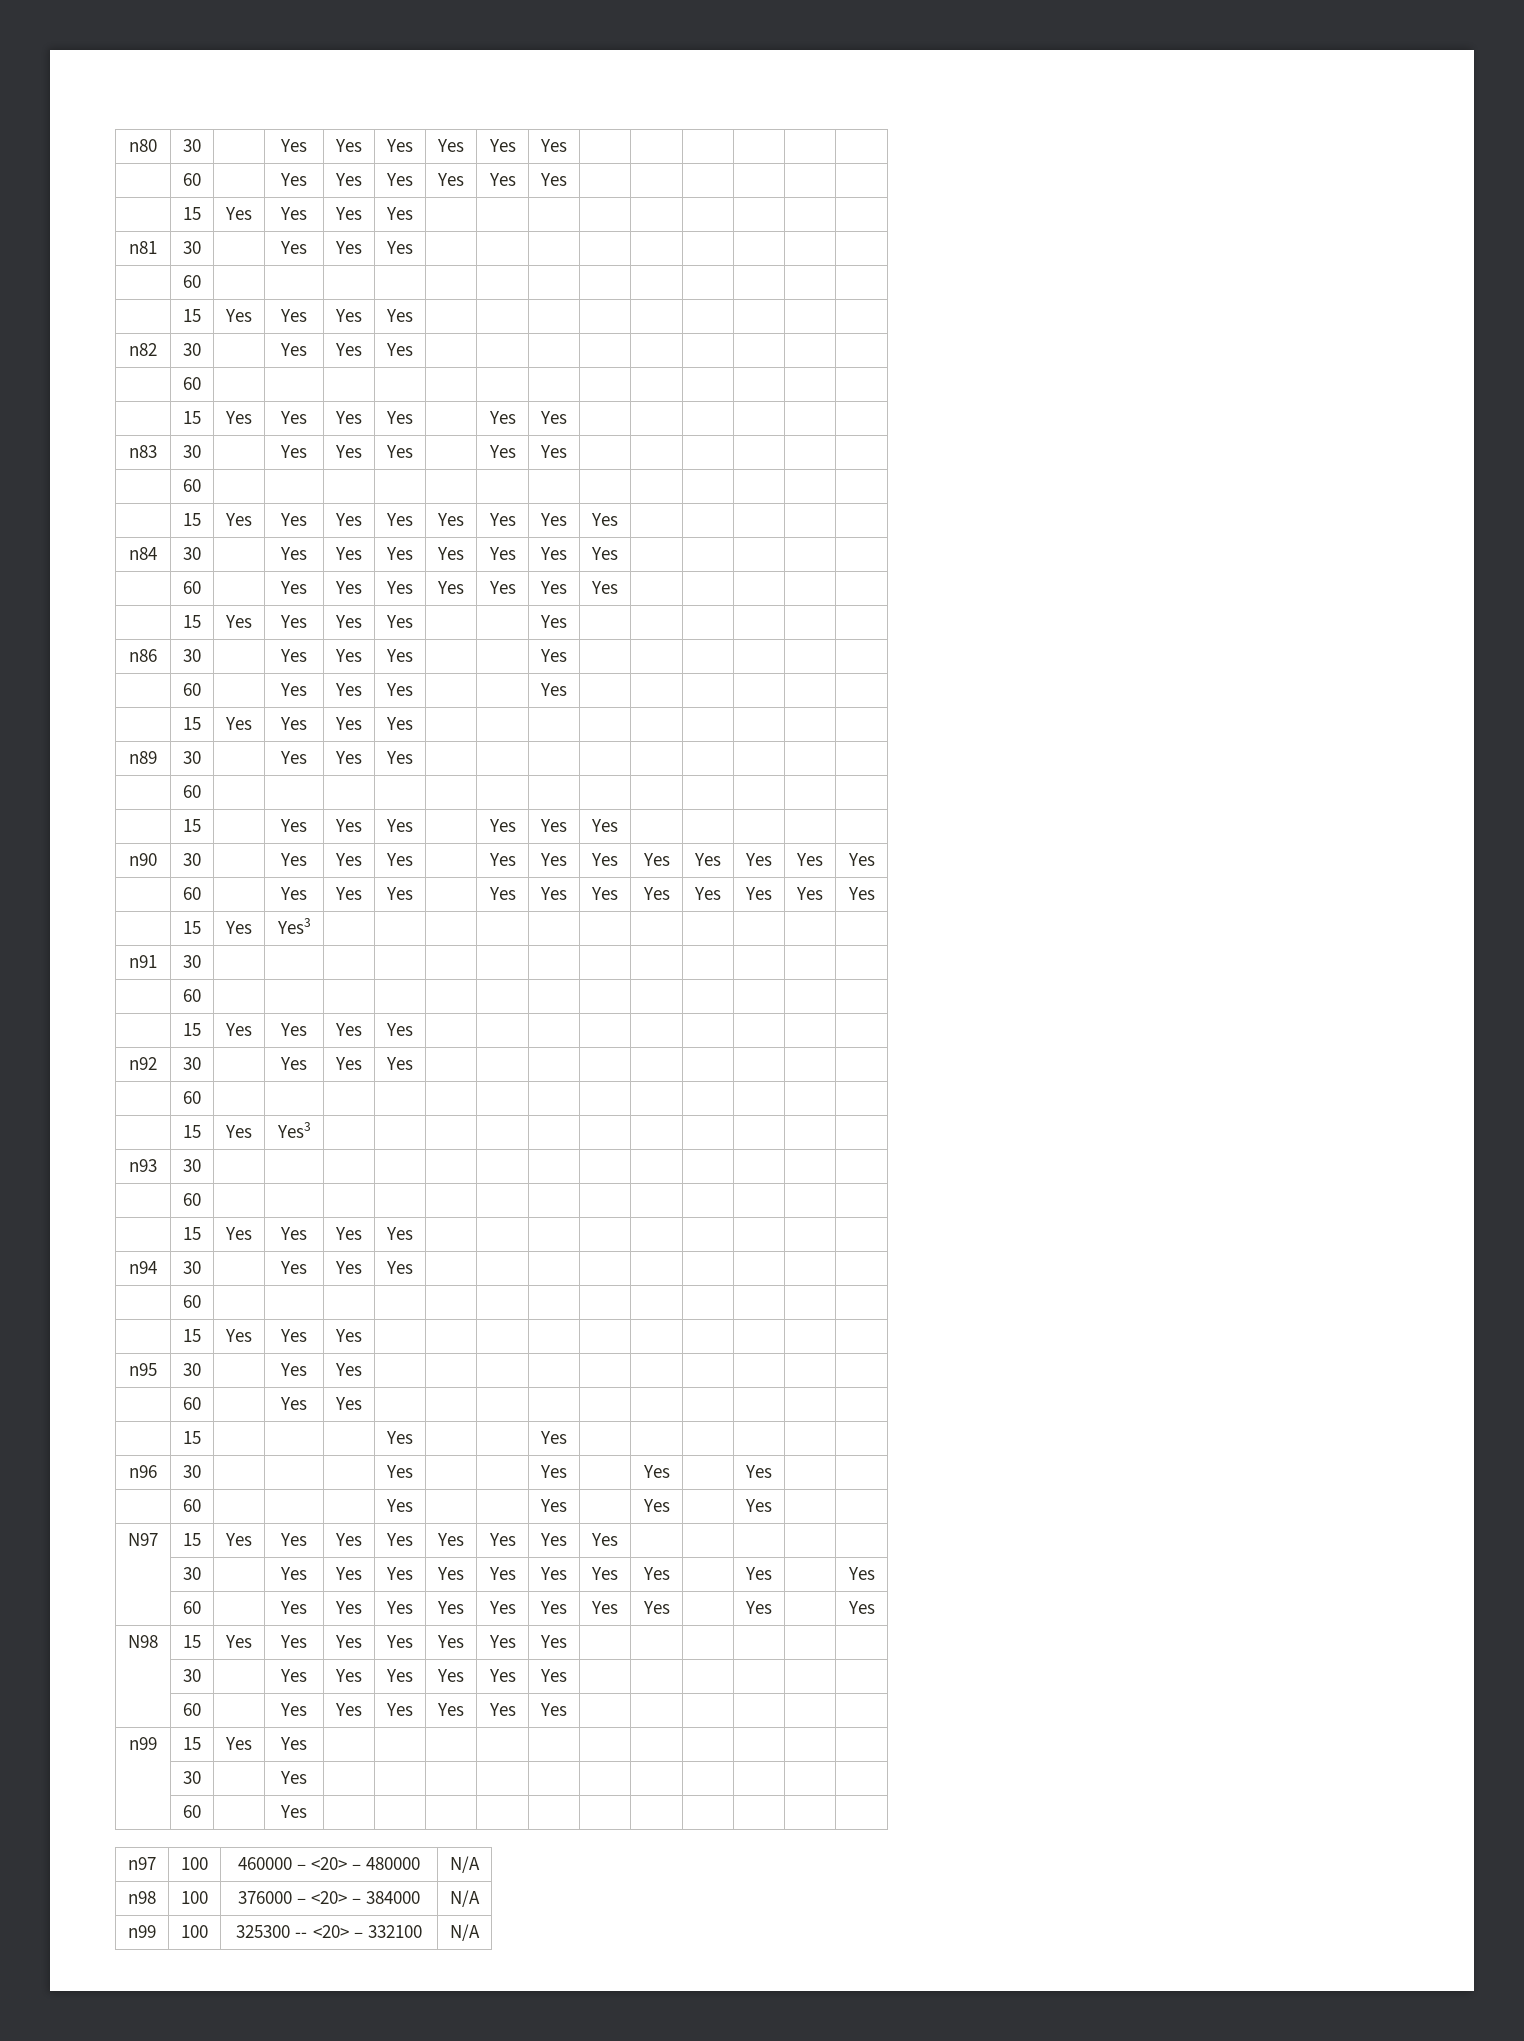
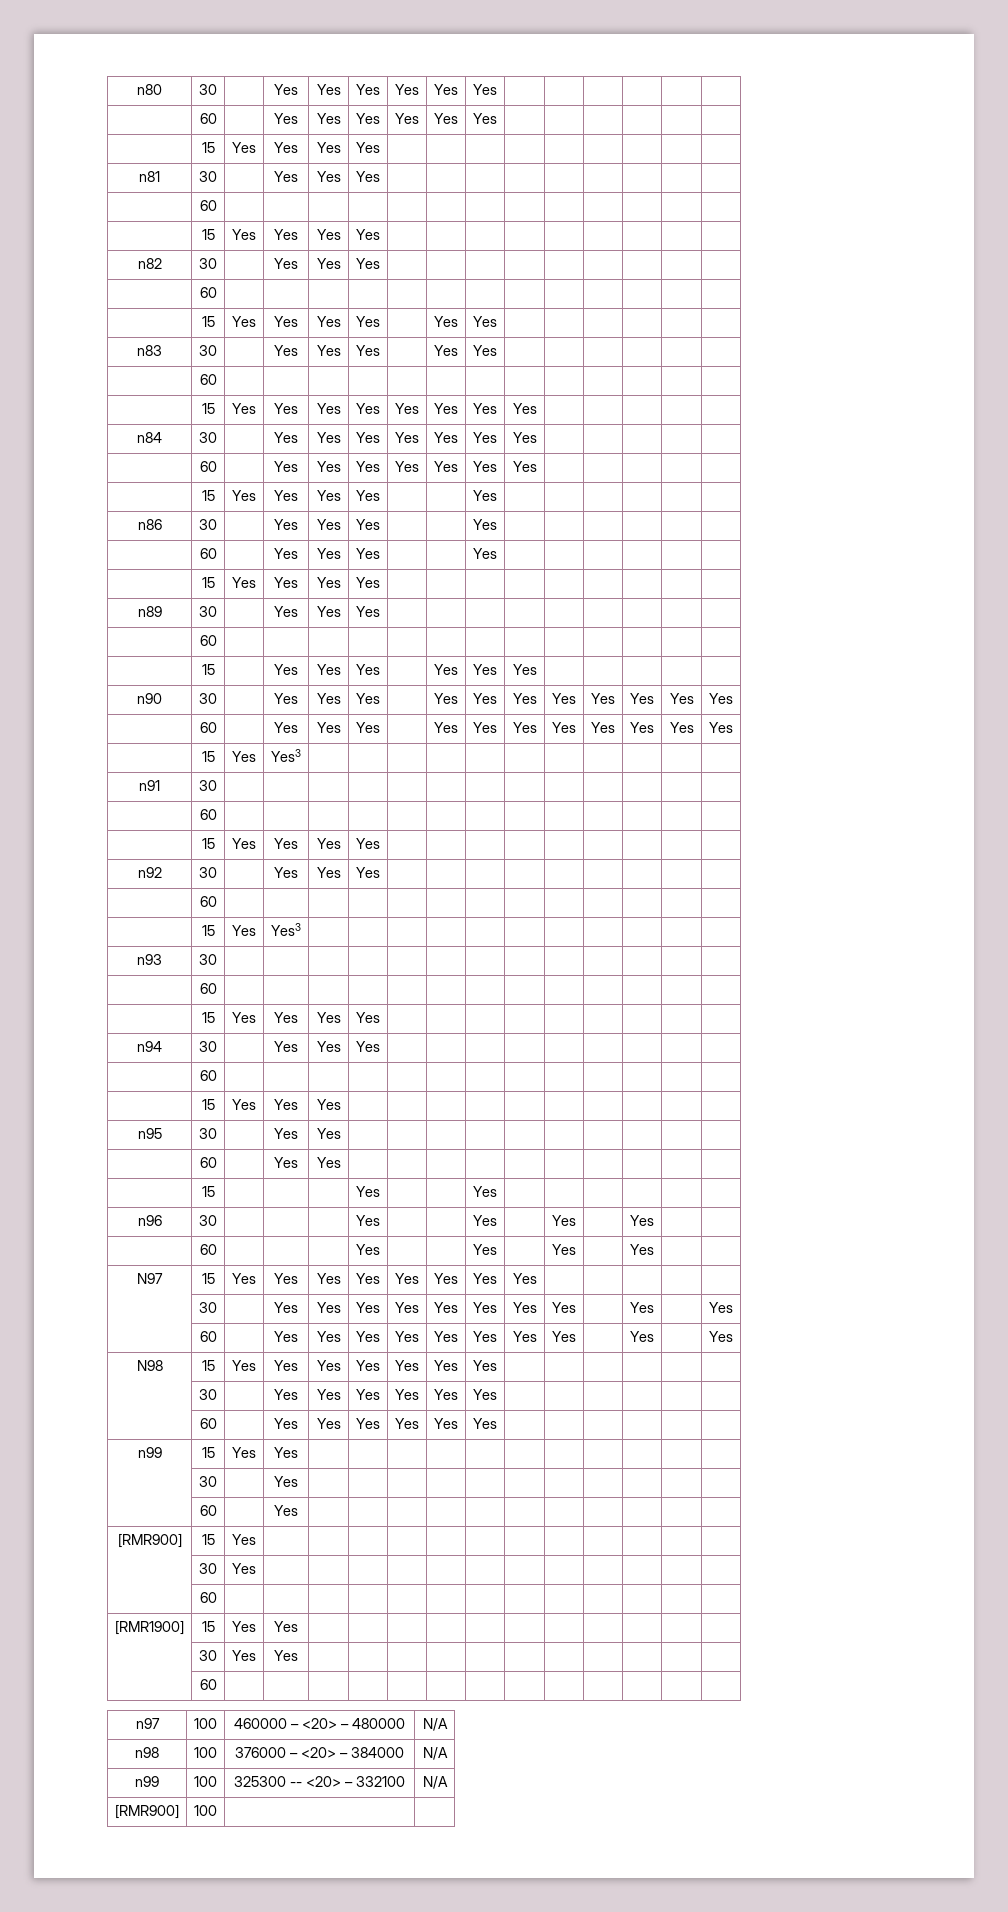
(307, 1811) none -> [117,1533,182,1548] [201,1534,215,1545] [232,1534,256,1545] [199,1563,217,1574] [232,1563,256,1574] [199,1592,217,1603] [115,1620,184,1635] [201,1621,215,1632] [232,1621,256,1632] [274,1621,298,1632] [199,1650,217,1661] [232,1650,256,1661] [274,1650,298,1661] [199,1679,217,1690] // [RMR900] | 15 | Yes | | | | | | | | | | | | // | 30 | Yes | | | | | | | | | | | | // | 60 | | | | | | | | | | | | | // [RMR1900] | 15 | Yes | Yes | | | | | | | | | | | // | 30 | Yes | Yes | | | | | | | | | | | // | 60 | | | | | | | | | | | | |
(480, 1932) none -> [115,1804,179,1819] [194,1805,217,1816] // [RMR900] | 100 | |

